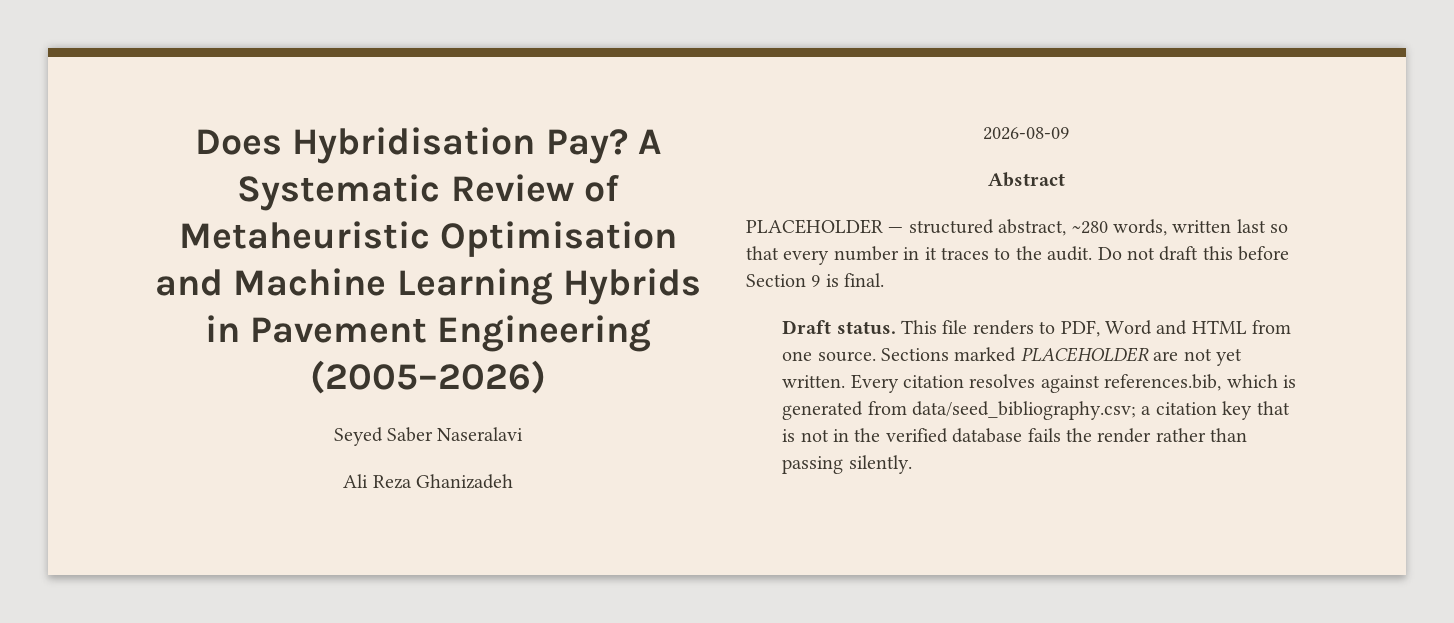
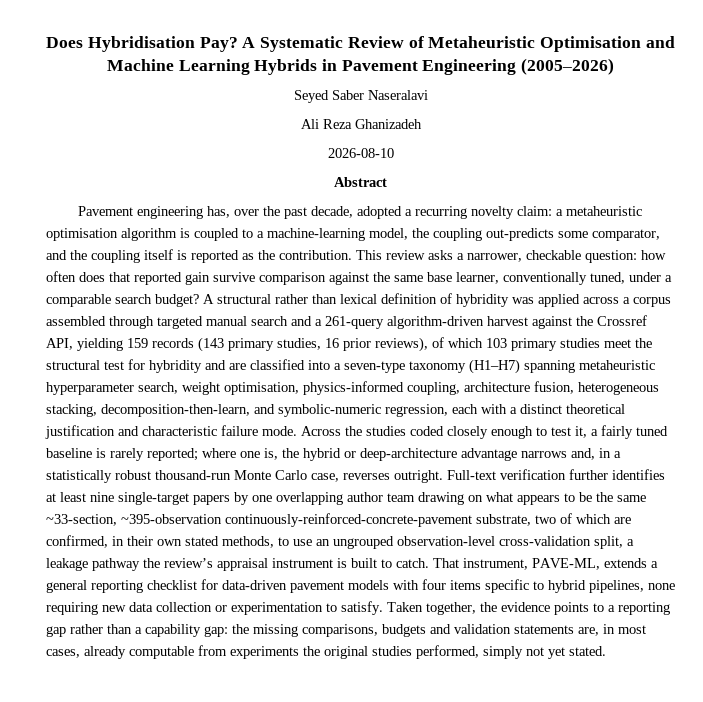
[983,127,1069,140] 2026-08-09 -> [327,148,394,158] 2026-08-10
[746,219,1289,236] [746,246,1290,265] [746,273,885,287] [782,320,1292,337] [782,347,1242,366] [782,374,1296,393] [782,401,1290,420] [782,428,1248,443] [782,455,912,474] PLACEHOLDER — structured abstract, ~280 words, written last so that every number in it traces to the audit. Do not draft this before Section 9 is final. // Draft status. This file renders to PDF, Word and HTML from one source. Sections marked PLACEHOLDER are not yet written. Every citation resolves against references.bib, which is generated from data/seed_bibliography.csv; a citation key that is not in the verified database fails the render rather than passing silently. -> [77,206,642,219] [46,228,660,241] [46,249,666,263] [46,271,672,285] [46,293,671,307] [46,315,647,329] [46,337,652,352] [46,359,655,374] [46,381,659,395] [46,404,625,417] [45,425,668,439] [46,448,621,461] [46,469,665,483] [46,492,646,505] [46,513,631,527] [46,535,634,549] [46,558,658,571] [46,579,675,593] [46,601,670,615] [46,624,646,637] [46,645,606,659] Pavement engineering has, over the past decade, adopted a recurring novelty claim: a metaheuristic optimisation algorithm is coupled to a machine-learning model, the coupling out-predicts some comparator, and the coupling itself is reported as the contribution. This review asks a narrower, checkable question: how often does that reported gain survive comparison against the same base learner, conventionally tuned, under a comparable search budget? A structural rather than lexical definition of hybridity was applied across a corpus assembled through targeted manual search and a 261-query algorithm-driven harvest against the Crossref API, yielding 159 records (143 primary studies, 16 prior reviews), of which 103 primary studies meet the structural test for hybridity and are classified into a seven-type taxonomy (H1–H7) spanning metaheuristic hyperparameter search, weight optimisation, physics-informed coupling, architecture fusion, heterogeneous stacking, decomposition-then-learn, and symbolic-numeric regression, each with a distinct theoretical justification and characteristic failure mode. Across the studies coded closely enough to test it, a fairly tuned baseline is rarely reported; where one is, the hybrid or deep-architecture advantage narrows and, in a statistically robust thousand-run Monte Carlo case, reverses outright. Full-text verification further identifies at least nine single-target papers by one overlapping author team drawing on what appears to be the same ~33-section, ~395-observation continuously-reinforced-concrete-pavement substrate, two of which are confirmed, in their own stated methods, to use an ungrouped observation-level cross-validation split, a leakage pathway the review’s appraisal instrument is built to catch. That instrument, PAVE-ML, extends a general reporting checklist for data-driven pavement models with four items specific to hybrid pipelines, none requiring new data collection or experimentation to satisfy. Taken together, the evidence points to a reporting gap rather than a capability gap: the missing comparisons, budgets and validation statements are, in most cases, already computable from experiments the original studies performed, simply not yet stated.

